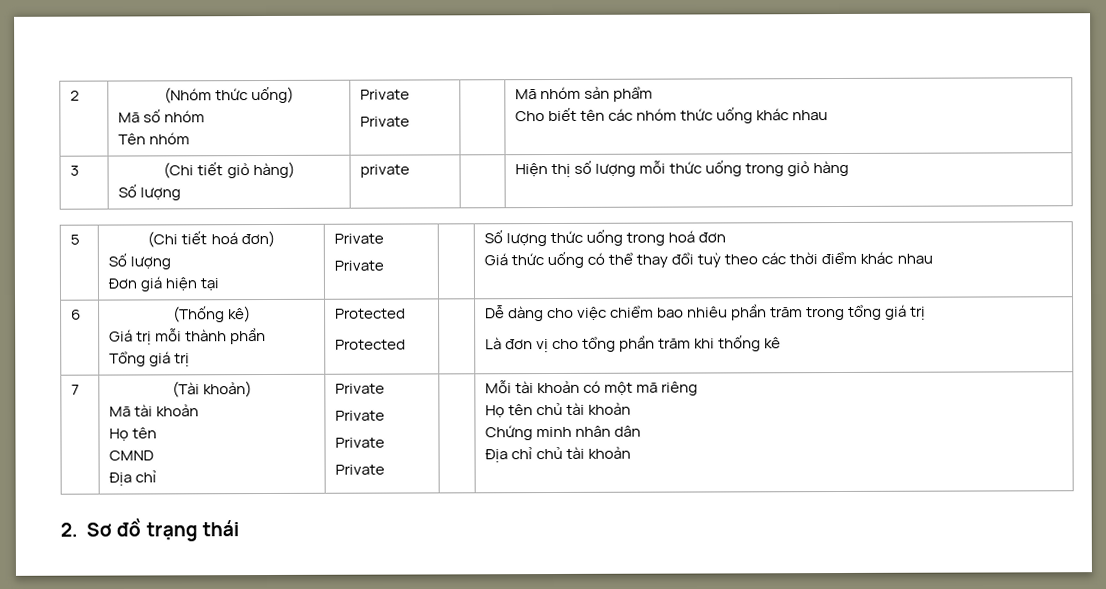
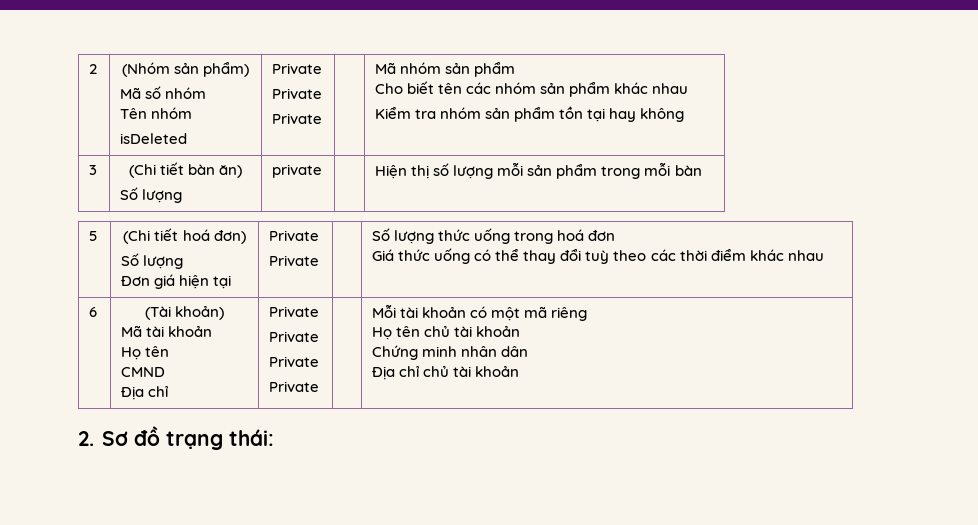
[215,86,295,104] thức uống) -> [174,61,250,77] sản phẩm)
[359,89,410,100] [359,116,410,127] | Private // Private -> [120,133,188,144] [272,63,323,74] [272,88,323,99] [272,113,323,124] // isDeleted | Private // Private // Private
[680,107,829,124] thức uống khác nhau -> [540,81,689,97] [375,106,685,122] sản phẩm khác nhau // Kiểm tra nhóm sản phẩm tồn tại hay không
[226,161,295,179] giỏ hàng) -> [188,164,243,178] bàn ăn)
[669,160,850,177] thức uống trong giỏ hàng -> [527,162,702,179] sản phẩm trong mỗi bàn
[172,306,252,323] [108,328,267,346] [108,351,190,368] [334,308,406,319] [334,339,406,350] [484,304,927,322] [484,335,782,354] [70,384,80,395] | (Thống kê) // Giá trị mỗi thành phần // Tổng giá trị | Protected // Protected | | Dễ dàng cho việc chiểm bao nhiêu phần trăm trong tổng giá trị // Là đơn vị cho tổng phần trăm khi thống kê // 7 -> (98, 312) none
[201,520,239,537] thái -> [228,429,274,446] thái:

